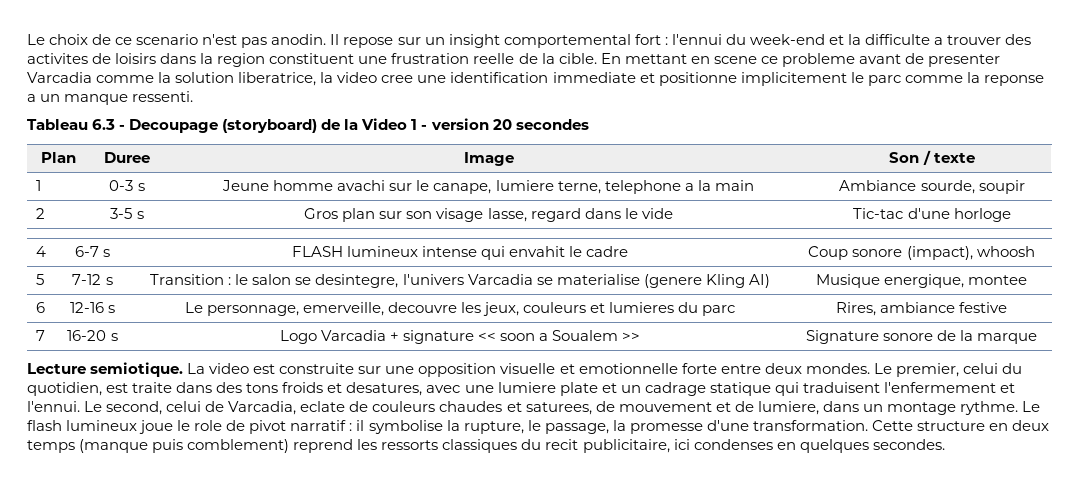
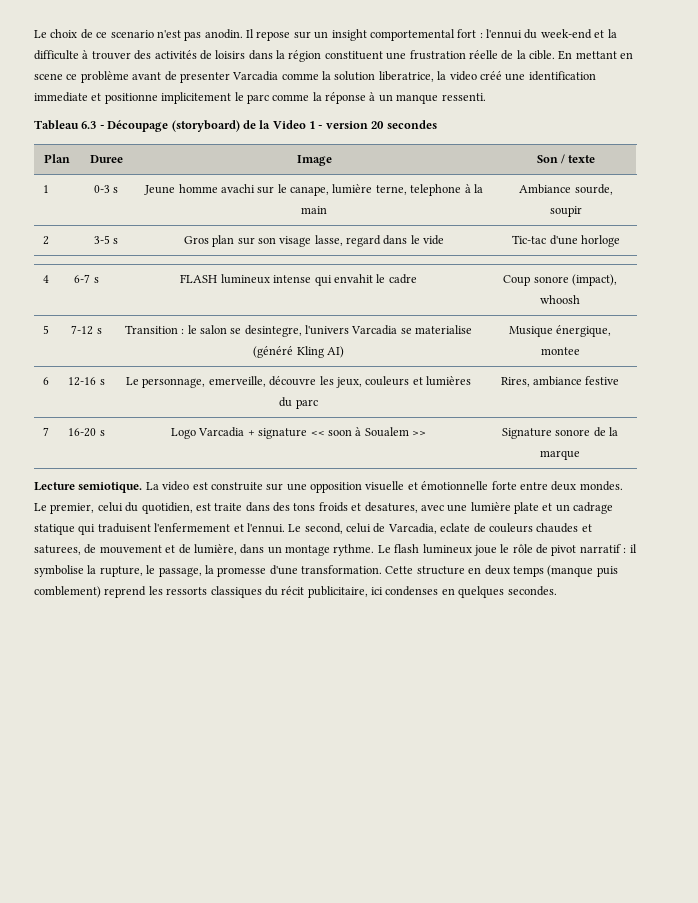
[934,37,944,45] a -> [82,50,89,59] à
[27,53,88,64] activites -> [154,50,197,59] activités
[217,53,266,67] region -> [288,50,322,62] région
[473,53,515,64] reelle -> [468,50,498,59] réelle
[781,53,855,67] probleme -> [80,71,129,83] problème
[381,75,414,83] cree -> [479,71,502,80] créé
[983,75,1044,86] [27,94,36,102] reponse a -> [325,92,376,104] réponse à
[129,119,219,133] Decoupage -> [107,120,169,132] Découpage
[495,180,554,191] lumiere -> [332,184,373,194] lumière
[684,183,694,191] a -> [464,184,471,193] à
[643,274,702,288] (genere -> [253,346,294,358] (généré
[884,274,964,288] energique, -> [556,325,612,337] énergique,
[387,302,457,313] decouvre -> [269,376,317,386] découvre
[609,302,675,313] lumieres -> [425,376,471,386] lumières
[539,333,549,341] a -> [355,427,362,436] à
[578,363,678,374] emotionnelle -> [421,481,489,490] émotionnelle
[497,382,556,393] lumiere -> [470,502,511,512] lumière
[757,401,819,415] lumiere, -> [193,544,237,555] lumière,
[194,420,223,431] role -> [512,544,533,553] rôle
[545,439,579,450] recit -> [281,586,305,595] récit

